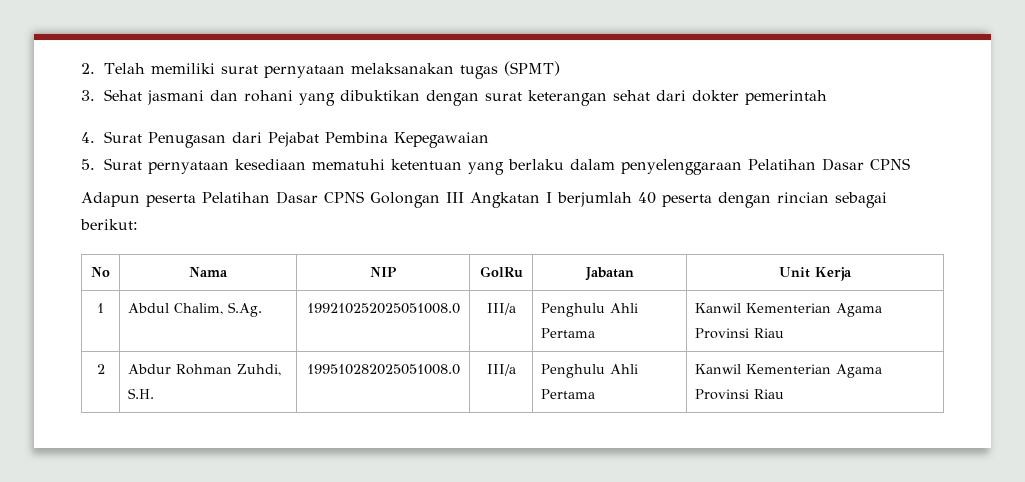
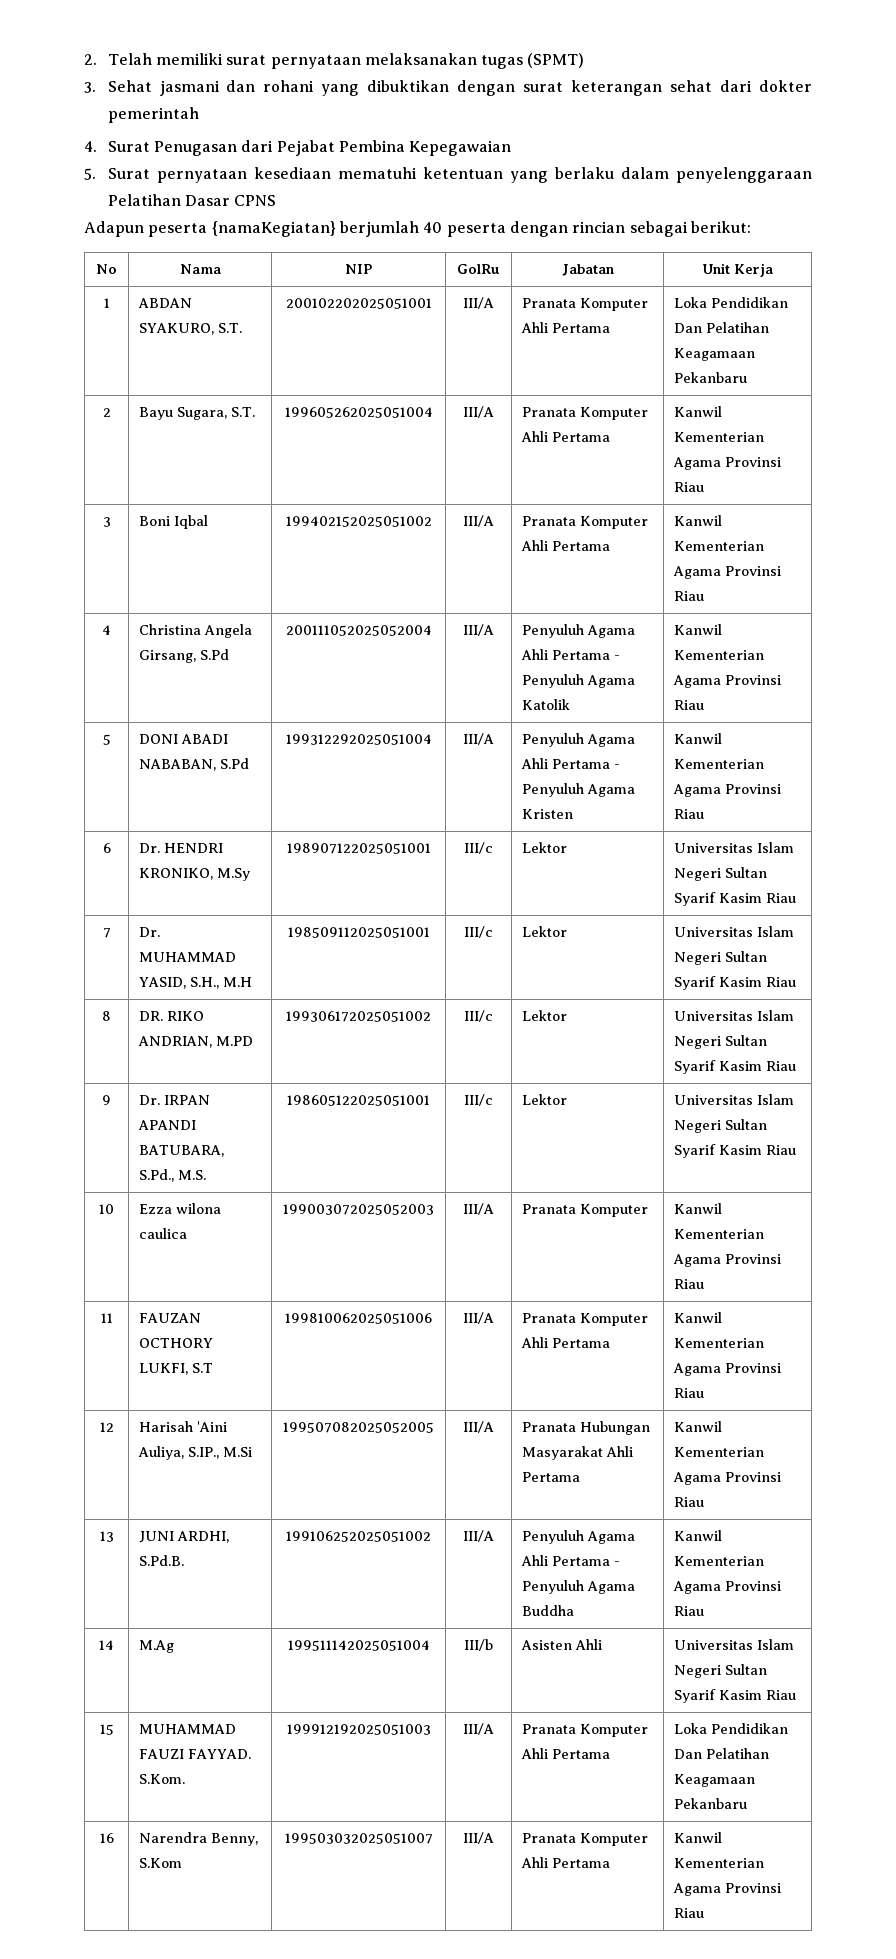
[202,191,552,208] Pelatihan Dasar CPNS Golongan III Angkatan I -> [211,221,336,237] {namaKegiatan}
[128,302,263,317] [306,303,460,314] [486,303,516,315] [541,303,639,317] [541,328,596,338] [695,303,883,317] [695,328,785,339] [96,364,105,374] [128,364,282,376] [128,388,155,399] [306,364,460,375] [486,364,516,376] [541,364,639,378] [541,389,596,399] [695,364,883,378] [695,389,785,400] Abdul Chalim, S.Ag. | 199210252025051008.0 | III/a | Penghulu Ahli Pertama | Kanwil Kementerian Agama Provinsi Riau // 2 | Abdur Rohman Zuhdi, S.H. | 199510282025051008.0 | III/a | Penghulu Ahli Pertama | Kanwil Kementerian Agama Provinsi Riau -> [138,298,193,308] [139,323,243,335] [285,298,432,309] [463,297,494,309] [522,298,649,311] [521,322,611,333] [674,297,789,308] [674,322,770,333] [674,348,756,361] [674,372,748,383] [102,408,111,417] [139,407,256,420] [284,407,433,418] [463,406,494,418] [522,407,649,420] [521,431,611,442] [674,406,723,417] [674,432,765,442] [673,457,782,470] [674,482,705,492] [102,517,111,527] [139,515,209,529] [285,516,432,527] [463,515,494,527] [522,516,649,529] [521,540,611,551] [674,515,723,526] [674,541,765,551] [673,566,782,579] [674,591,705,601] [102,625,111,635] [139,624,253,638] [139,649,230,663] [285,625,432,636] [463,624,494,636] [522,624,636,638] [521,649,621,660] [522,674,636,688] [522,699,571,710] [674,624,723,635] [674,650,765,660] [673,675,782,688] [674,700,705,710] [102,734,111,745] [139,734,229,744] [139,758,250,771] [285,734,432,745] [463,733,494,745] [522,733,636,747] [521,758,621,769] [522,783,636,797] [522,809,574,819] [674,733,723,744] [674,759,765,769] [673,784,782,797] [674,809,705,819] [102,843,111,853] [139,843,224,853] [139,868,251,881] [286,843,431,854] [464,842,493,854] [522,842,568,853] [674,842,795,853] [674,867,768,881] [674,892,797,906] [102,928,111,938] [139,927,161,937] [139,952,237,962] [139,977,253,989] [287,927,430,938] [464,926,493,938] [522,926,568,937] [674,926,795,937] [674,951,768,965] [674,976,797,990] [102,1011,111,1021] [139,1011,205,1021] [138,1036,254,1048] [286,1011,431,1022] [464,1010,493,1022] [522,1010,568,1021] [674,1010,795,1021] [674,1035,768,1049] [674,1060,797,1074] [102,1095,111,1105] [139,1095,211,1105] [138,1120,197,1130] [139,1145,225,1157] [139,1169,207,1182] [287,1095,430,1106] [464,1094,493,1106] [522,1094,568,1105] [674,1094,795,1105] [674,1119,768,1133] [674,1144,797,1158] [99,1204,114,1214] [139,1203,222,1214] [139,1228,188,1239] [283,1204,434,1215] [463,1203,494,1215] [522,1204,649,1217] [674,1203,723,1214] [674,1229,765,1239] [673,1254,782,1267] [674,1279,705,1289] [100,1313,113,1323] [139,1313,202,1323] [139,1338,214,1348] [139,1363,214,1375] [285,1313,432,1324] [463,1312,494,1324] [522,1313,649,1326] [521,1337,611,1348] [674,1312,723,1323] [674,1338,765,1348] [673,1363,782,1376] [674,1388,705,1398] [99,1422,114,1432] [139,1421,228,1432] [138,1446,253,1460] [283,1422,434,1433] [463,1421,494,1433] [522,1421,651,1435] [522,1446,634,1460] [522,1472,581,1482] [674,1421,723,1432] [674,1447,765,1457] [673,1472,782,1485] [674,1497,705,1507] [99,1531,114,1542] [139,1531,230,1543] [139,1555,185,1566] [286,1531,431,1542] [463,1530,494,1542] [522,1530,636,1544] [521,1555,621,1566] [522,1580,636,1594] [522,1605,575,1616] [674,1530,723,1541] [674,1556,765,1566] [673,1581,782,1594] [674,1606,705,1616] [99,1640,114,1650] [139,1640,175,1653] [287,1640,430,1651] [464,1639,493,1651] [521,1639,603,1650] [674,1639,795,1650] [674,1664,768,1678] [674,1689,797,1703] [99,1724,114,1735] [139,1724,237,1734] [139,1749,252,1759] [139,1774,186,1784] [286,1724,431,1735] [463,1723,494,1735] [522,1724,649,1737] [521,1748,611,1759] [674,1723,789,1734] [674,1748,770,1759] [674,1774,756,1787] [674,1798,748,1809] [99,1833,114,1843] [139,1832,259,1846] [139,1858,183,1868] [284,1833,433,1844] [463,1832,494,1844] [522,1833,649,1846] [521,1857,611,1868] [674,1832,723,1843] [674,1858,765,1868] [673,1883,782,1896] [674,1908,705,1918] ABDAN SYAKURO, S.T. | 200102202025051001 | III/A | Pranata Komputer Ahli Pertama | Loka Pendidikan Dan Pelatihan Keagamaan Pekanbaru // 2 | Bayu Sugara, S.T. | 199605262025051004 | III/A | Pranata Komputer Ahli Pertama | Kanwil Kementerian Agama Provinsi Riau // 3 | Boni Iqbal | 199402152025051002 | III/A | Pranata Komputer Ahli Pertama | Kanwil Kementerian Agama Provinsi Riau // 4 | Christina Angela Girsang, S.Pd | 200111052025052004 | III/A | Penyuluh Agama Ahli Pertama - Penyuluh Agama Katolik | Kanwil Kementerian Agama Provinsi Riau // 5 | DONI ABADI NABABAN, S.Pd | 199312292025051004 | III/A | Penyuluh Agama Ahli Pertama - Penyuluh Agama Kristen | Kanwil Kementerian Agama Provinsi Riau // 6 | Dr. HENDRI KRONIKO, M.Sy | 198907122025051001 | III/c | Lektor | Universitas Islam Negeri Sultan Syarif Kasim Riau // 7 | Dr. MUHAMMAD YASID, S.H., M.H | 198509112025051001 | III/c | Lektor | Universitas Islam Negeri Sultan Syarif Kasim Riau // 8 | DR. RIKO ANDRIAN, M.PD | 199306172025051002 | III/c | Lektor | Universitas Islam Negeri Sultan Syarif Kasim Riau // 9 | Dr. IRPAN APANDI BATUBARA, S.Pd., M.S. | 198605122025051001 | III/c | Lektor | Universitas Islam Negeri Sultan Syarif Kasim Riau // 10 | Ezza wilona caulica | 199003072025052003 | III/A | Pranata Komputer | Kanwil Kementerian Agama Provinsi Riau // 11 | FAUZAN OCTHORY LUKFI, S.T | 199810062025051006 | III/A | Pranata Komputer Ahli Pertama | Kanwil Kementerian Agama Provinsi Riau // 12 | Harisah 'Aini Auliya, S.IP., M.Si | 199507082025052005 | III/A | Pranata Hubungan Masyarakat Ahli Pertama | Kanwil Kementerian Agama Provinsi Riau // 13 | JUNI ARDHI, S.Pd.B. | 199106252025051002 | III/A | Penyuluh Agama Ahli Pertama - Penyuluh Agama Buddha | Kanwil Kementerian Agama Provinsi Riau // 14 | M.Ag | 199511142025051004 | III/b | Asisten Ahli | Universitas Islam Negeri Sultan Syarif Kasim Riau // 15 | MUHAMMAD FAUZI FAYYAD. S.Kom. | 199912192025051003 | III/A | Pranata Komputer Ahli Pertama | Loka Pendidikan Dan Pelatihan Keagamaan Pekanbaru // 16 | Narendra Benny, S.Kom | 199503032025051007 | III/A | Pranata Komputer Ahli Pertama | Kanwil Kementerian Agama Provinsi Riau

